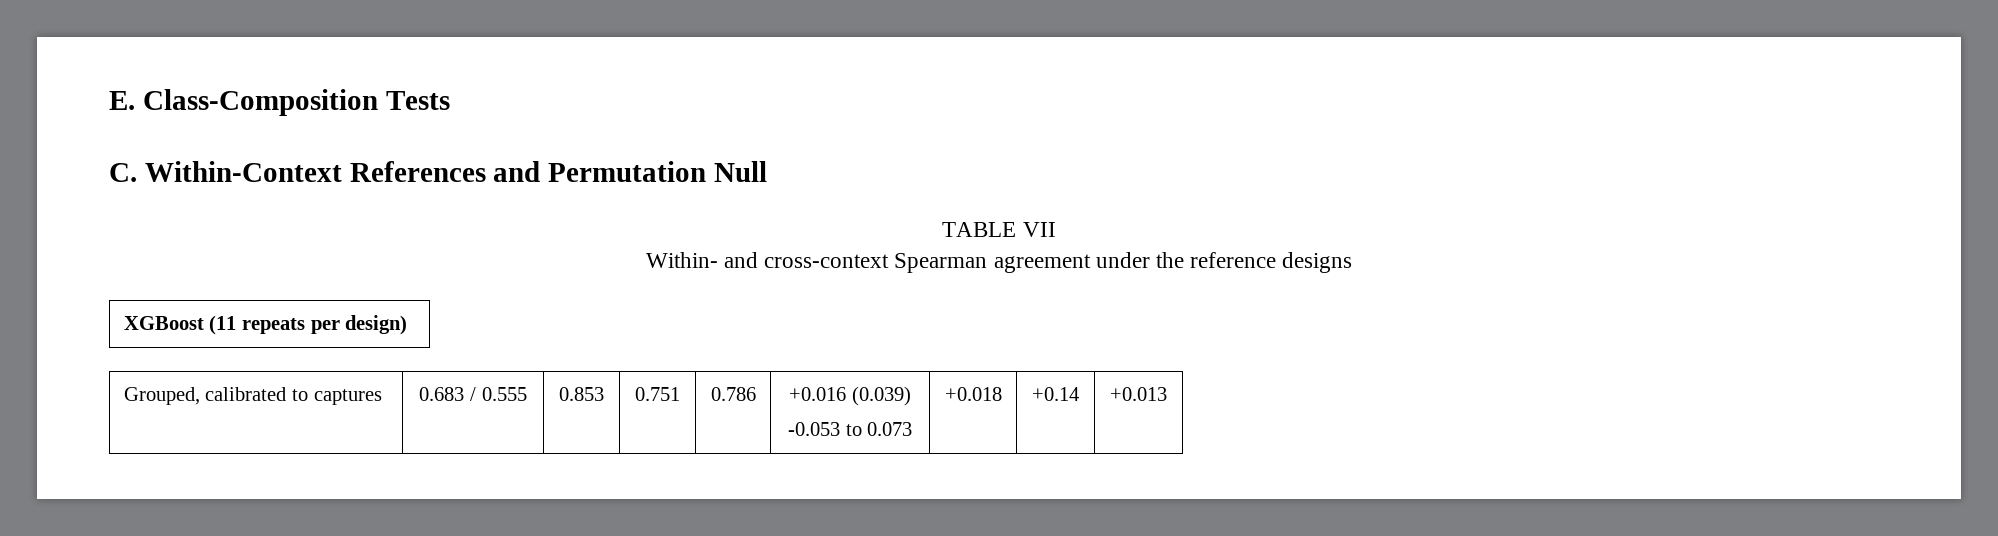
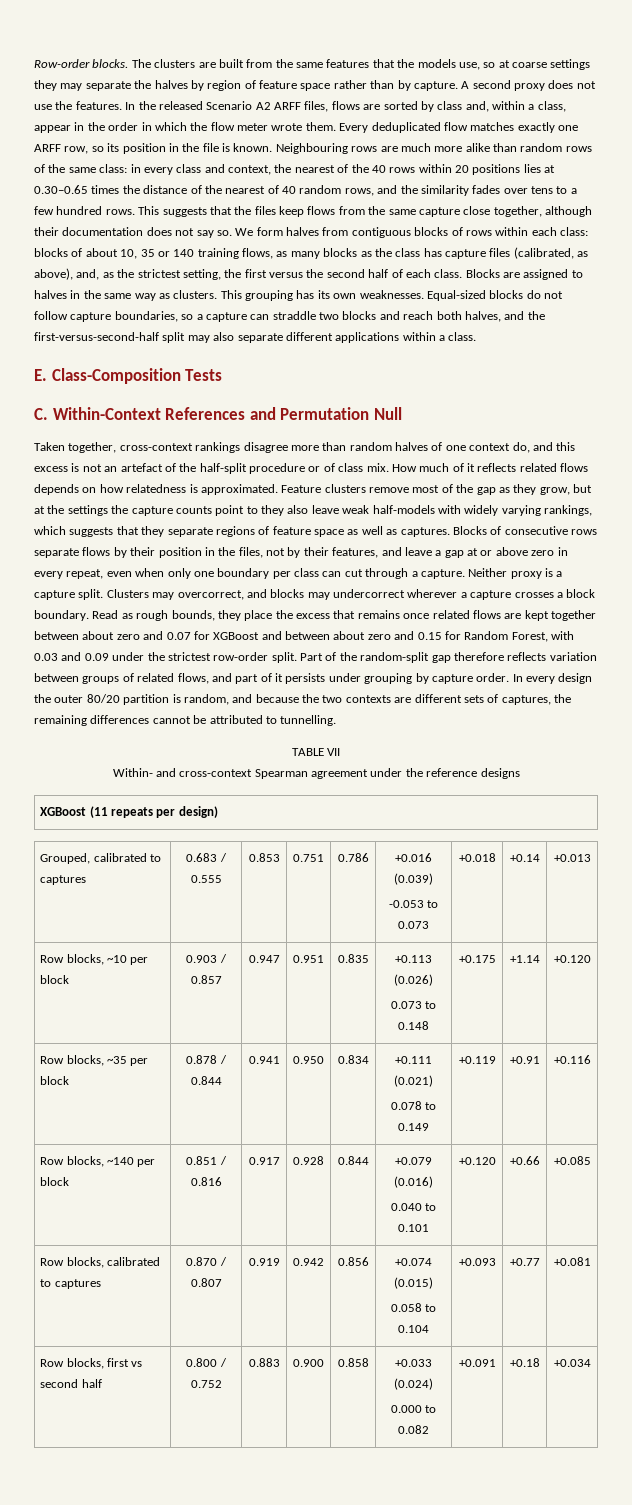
(109, 100) none -> [34,59,591,70] [34,80,596,91] [34,101,566,112] [34,122,578,133] [34,143,592,154] [34,164,556,175] [34,185,577,196] [34,206,592,217] [34,227,588,238] [34,247,589,259] [34,268,583,280] [34,290,563,301] [34,311,545,322] [34,332,477,343] Row-order blocks. The clusters are built from the same features that the models use, so at coarse settings they may separate the halves by region of feature space rather than by capture. A second proxy does not use the features. In the released Scenario A2 ARFF files, flows are sorted by class and, within a class, appear in the order in which the flow meter wrote them. Every deduplicated flow matches exactly one ARFF row, so its position in the file is known. Neighbouring rows are much more alike than random rows of the same class: in every class and context, the nearest of the 40 rows within 20 positions lies at 0.30–0.65 times the distance of the nearest of 40 random rows, and the similarity fades over tens to a few hundred rows. This suggests that the files keep flows from the same capture close together, although their documentation does not say so. We form halves from contiguous blocks of rows within each class: blocks of about 10, 35 or 140 training flows, as many blocks as the class has capture files (calibrated, as above), and, as the strictest setting, the first versus the second half of each class. Blocks are assigned to halves in the same way as clusters. This grouping has its own weaknesses. Equal-sized blocks do not follow capture boundaries, so a capture can straddle two blocks and reach both halves, and the first-versus-second-half split may also separate different applications within a class. //
(768, 171) none -> [34,442,576,453] [34,463,589,474] [34,484,592,495] [34,505,592,516] [34,526,597,537] [34,547,568,558] [34,568,563,579] [34,589,596,600] [34,610,596,621] [34,631,574,642] [34,652,597,663] [34,673,593,684] [34,694,571,705] [34,715,337,726] // Taken together, cross-context rankings disagree more than random halves of one context do, and this excess is not an artefact of the half-split procedure or of class mix. How much of it reflects related flows depends on how relatedness is approximated. Feature clusters remove most of the gap as they grow, but at the settings the capture counts point to they also leave weak half-models with widely varying rankings, which suggests that they separate regions of feature space as well as captures. Blocks of consecutive rows separate flows by their position in the files, not by their features, and leave a gap at or above zero in every repeat, even when only one boundary per class can cut through a capture. Neither proxy is a capture split. Clusters may overcorrect, and blocks may undercorrect wherever a capture crosses a block boundary. Read as rough bounds, they place the excess that remains once related flows are kept together between about zero and 0.07 for XGBoost and between about zero and 0.15 for Random Forest, with 0.03 and 0.09 under the strictest row-order split. Part of the random-split gap therefore reflects variation between groups of related flows, and part of it persists under grouping by capture order. In every design the outer 80/20 partition is random, and because the two contexts are different sets of captures, the remaining differences cannot be attributed to tunnelling.
(1167, 394) none -> [40,954,149,965] [40,975,70,984] [186,954,227,963] [190,975,222,984] [248,955,280,963] [293,955,324,963] [337,954,369,963] [395,955,432,963] [394,974,433,986] [390,1001,437,1009] [398,1021,429,1030] [458,955,496,963] [509,955,540,963] [553,955,591,963] [40,1055,149,1066] [40,1076,70,1085] [186,1055,227,1064] [190,1076,222,1085] [248,1056,280,1064] [293,1056,324,1064] [337,1055,369,1064] [395,1056,432,1064] [394,1075,433,1087] [390,1101,437,1110] [398,1123,429,1131] [458,1056,496,1064] [509,1056,540,1064] [553,1055,591,1064] [40,1156,156,1167] [40,1177,70,1186] [186,1156,227,1165] [190,1177,222,1186] [248,1157,280,1165] [293,1156,324,1165] [337,1156,369,1165] [395,1157,432,1165] [394,1176,433,1188] [390,1203,437,1211] [398,1224,429,1232] [458,1157,496,1165] [509,1156,540,1165] [553,1156,591,1165] [40,1257,161,1268] [40,1279,101,1289] [186,1257,227,1266] [190,1278,222,1287] [248,1258,280,1266] [293,1258,324,1266] [337,1257,369,1266] [395,1258,432,1266] [394,1277,433,1289] [390,1303,437,1312] [398,1325,429,1333] [458,1258,496,1266] [509,1258,540,1266] [553,1257,591,1266] [40,1358,143,1369] [40,1379,102,1388] [186,1358,227,1367] [190,1380,222,1388] [248,1358,280,1367] [293,1359,324,1367] [337,1358,369,1367] [395,1359,432,1367] [394,1378,433,1390] [390,1405,437,1413] [398,1425,429,1434] [458,1359,496,1367] [509,1358,540,1367] [553,1359,591,1367] // Row blocks, ~10 per block | 0.903 / 0.857 | 0.947 | 0.951 | 0.835 | +0.113 (0.026) // 0.073 to 0.148 | +0.175 | +1.14 | +0.120 // Row blocks, ~35 per block | 0.878 / 0.844 | 0.941 | 0.950 | 0.834 | +0.111 (0.021) // 0.078 to 0.149 | +0.119 | +0.91 | +0.116 // Row blocks, ~140 per block | 0.851 / 0.816 | 0.917 | 0.928 | 0.844 | +0.079 (0.016) // 0.040 to 0.101 | +0.120 | +0.66 | +0.085 // Row blocks, calibrated to captures | 0.870 / 0.807 | 0.919 | 0.942 | 0.856 | +0.074 (0.015) // 0.058 to 0.104 | +0.093 | +0.77 | +0.081 // Row blocks, first vs second half | 0.800 / 0.752 | 0.883 | 0.900 | 0.858 | +0.033 (0.024) // 0.000 to 0.082 | +0.091 | +0.18 | +0.034

